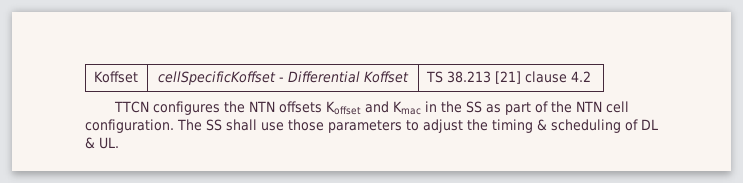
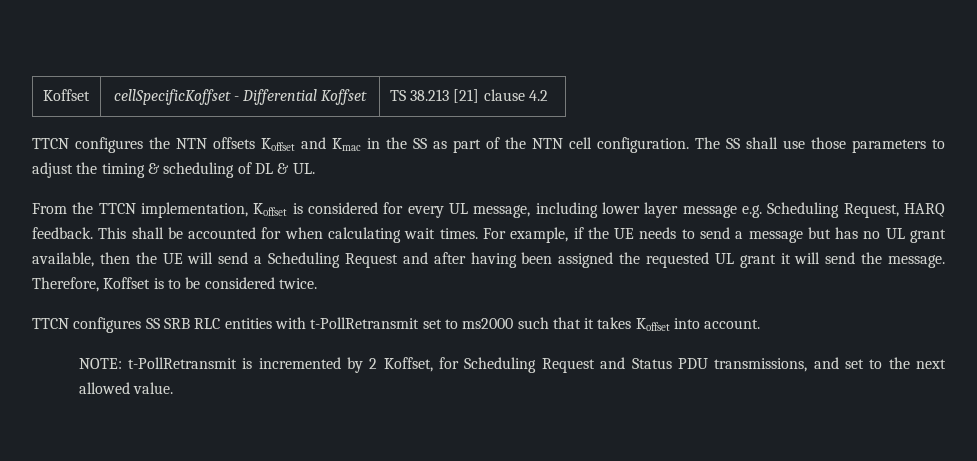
(119, 143) none -> [32,202,946,218] [32,227,946,243] [32,252,946,268] [32,277,317,292] [32,317,761,333] [78,357,947,373] [78,382,173,394] // From the TTCN implementation, Koffset is considered for every UL message, including lower layer message e.g. Scheduling Request, HARQ feedback. This shall be accounted for when calculating wait times. For example, if the UE needs to send a message but has no UL grant available, then the UE will send a Scheduling Request and after having been assigned the requested UL grant it will send the message. Therefore, Koffset is to be considered twice. // TTCN configures SS SRB RLC entities with t-PollRetransmit set to ms2000 such that it takes Koffset into account. // NOTE: t-PollRetransmit is incremented by 2 Koffset, for Scheduling Request and Status PDU transmissions, and set to the next allowed value.

